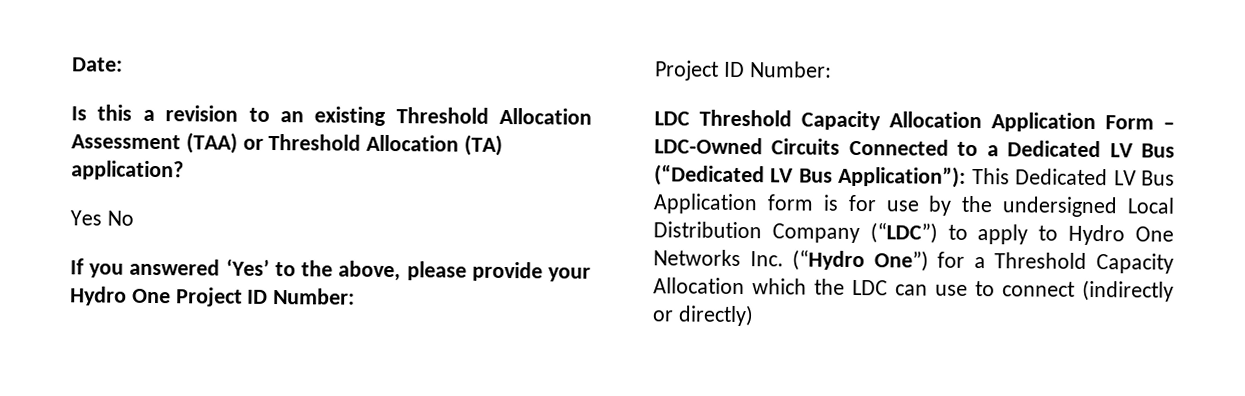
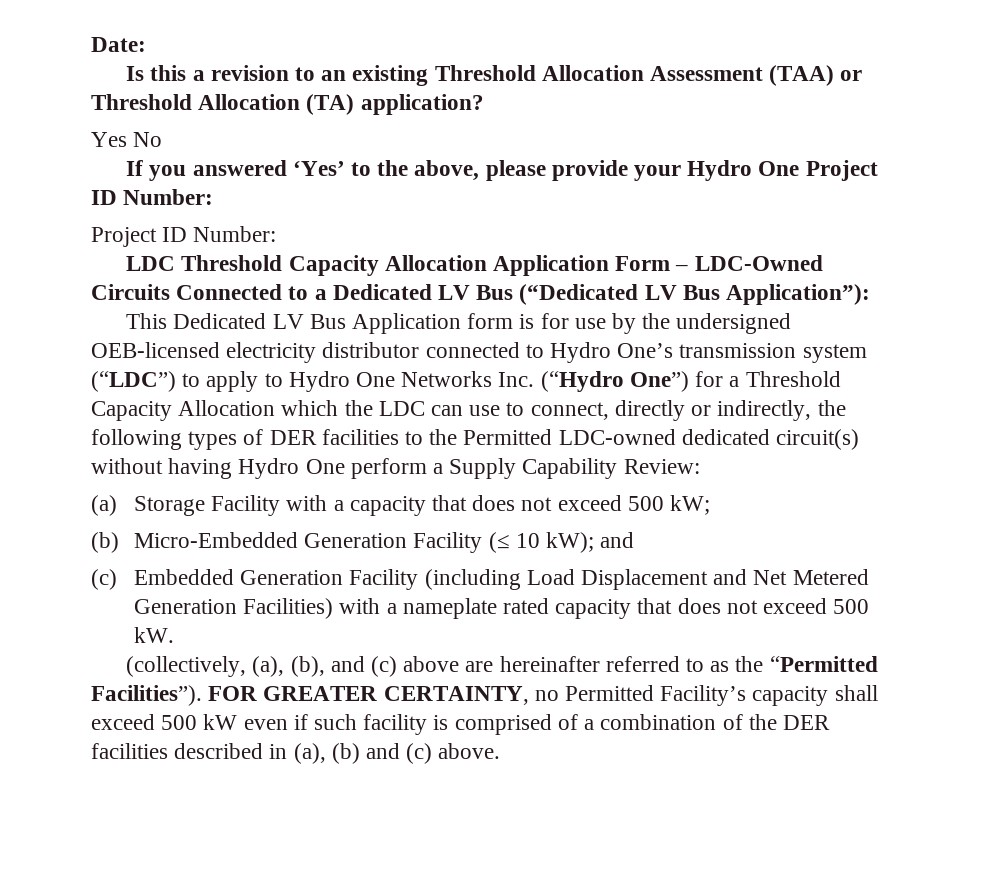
(967, 176) none -> (871, 294) //
[1127,197,1175,214] [653,221,860,244] Local Distribution Company -> [91,342,867,363] OEB-licensed electricity distributor connected to Hydro One’s transmission system
[1002,279,1174,302] [652,304,754,327] connect (indirectly or directly) -> [530,400,846,421] [91,429,860,450] [91,458,700,479] [91,495,711,516] [91,532,635,553] [91,569,869,590] [133,598,870,619] [133,627,174,643] [126,656,878,677] [91,685,878,706] [91,714,830,735] [91,743,501,764] connect, directly or indirectly, the following types of DER facilities to the Permitted LDC-owned dedicated circuit(s) without having Hydro One perform a Supply Capability Review: // (a) Storage Facility with a capacity that does not exceed 500 kW; // (b) Micro-Embedded Generation Facility (≤ 10 kW); and // (c) Embedded Generation Facility (including Load Displacement and Net Metered Generation Facilities) with a nameplate rated capacity that does not exceed 500 kW. // (collectively, (a), (b), and (c) above are hereinafter referred to as the “Permitted Facilities”). FOR GREATER CERTAINTY, no Permitted Facility’s capacity shall exceed 500 kW even if such facility is comprised of a combination of the DER facilities described in (a), (b) and (c) above.

